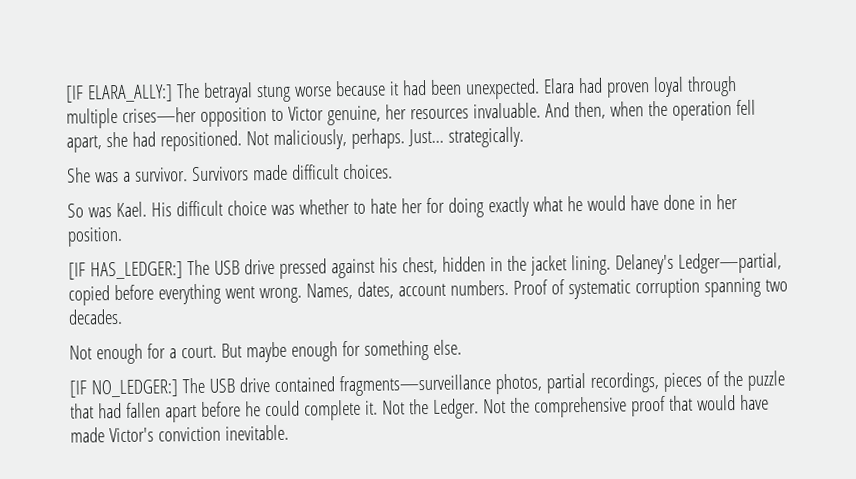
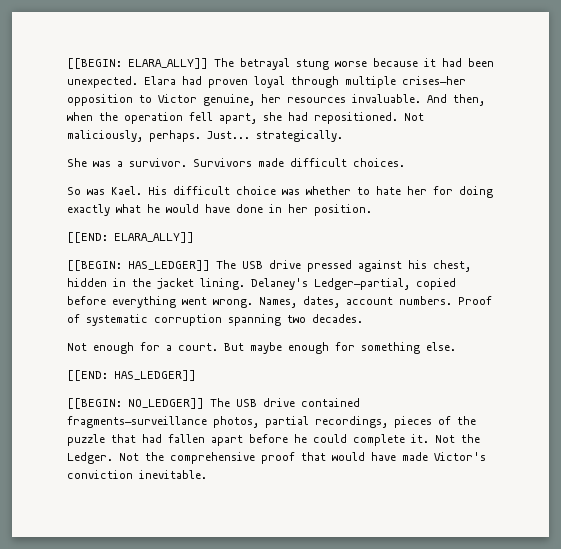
[65,84,173,103] [IF ELARA_ALLY:] -> [67,58,208,69] [[BEGIN: ELARA_ALLY]]
[68,261,183,280] [IF HAS_LEDGER:] -> [67,232,194,243] [67,260,210,271] [[END: ELARA_ALLY]] // [[BEGIN: HAS_LEDGER]]
[69,379,179,398] [IF NO_LEDGER:] -> [67,370,196,381] [67,398,204,409] [[END: HAS_LEDGER]] // [[BEGIN: NO_LEDGER]]

